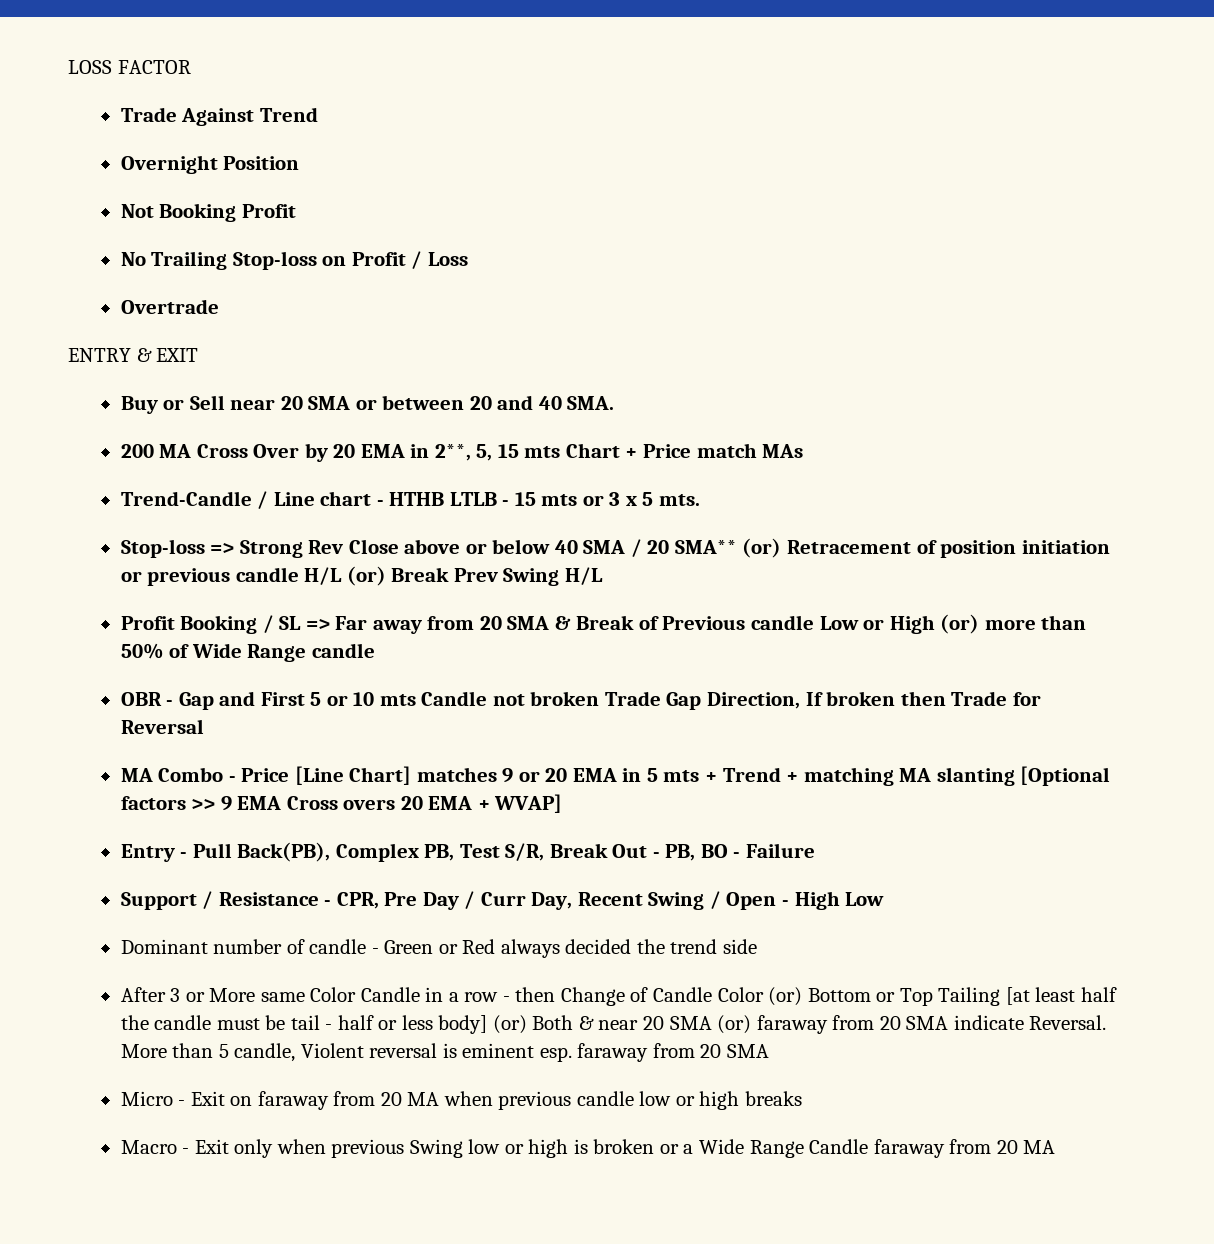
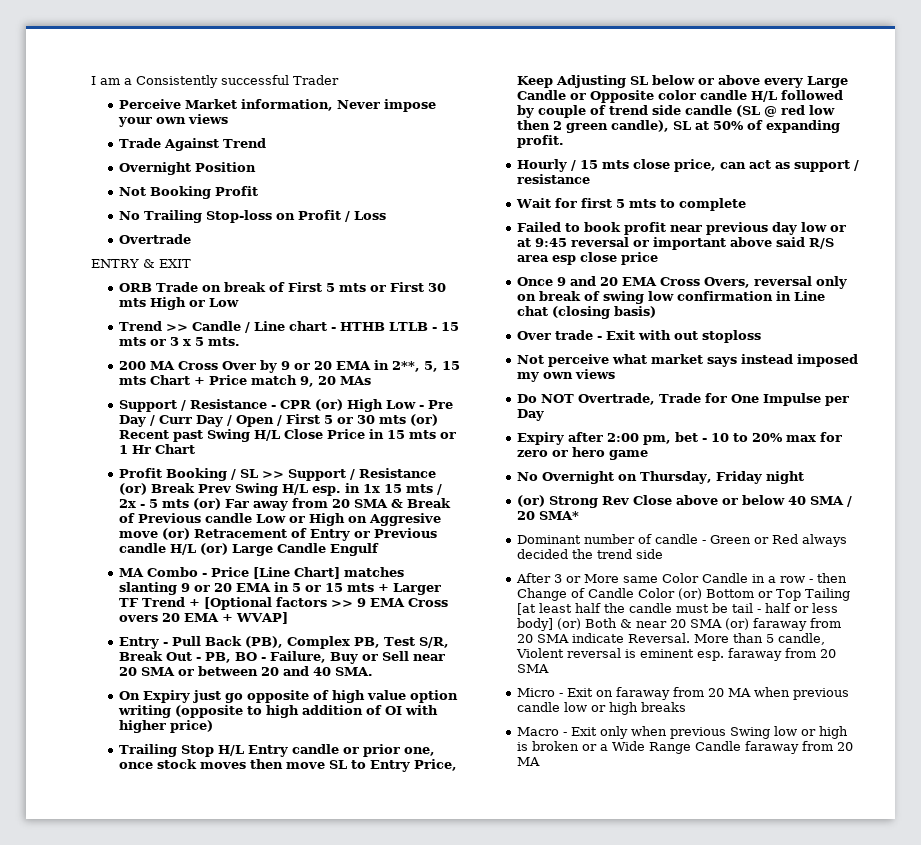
[68,60,191,74] LOSS FACTOR -> [91,75,339,88] [119,99,437,112] [118,114,229,127] I am a Consistently successful Trader // Perceive Market information, Never impose your own views
[120,395,615,414] [120,443,804,462] [120,491,252,506] Buy or Sell near 20 SMA or between 20 and 40 SMA. // 200 MA Cross Over by 20 EMA in 2**, 5, 15 mts Chart + Price match MAs // Trend-Candle -> [119,282,447,292] [119,297,240,310] [119,321,242,331] ORB Trade on break of First 5 mts or First 30 mts High or Low // Trend >> Candle
[120,538,1110,558] [120,567,343,586] Stop-loss => Strong Rev Close above or below 40 SMA / 20 SMA** (or) Retracement of position initiation or previous candle H/L -> [119,360,461,373] [119,375,372,387] [119,399,454,412] [119,414,439,427] [119,429,457,442] [119,444,196,454] [119,468,437,481] 200 MA Cross Over by 9 or 20 EMA in 2**, 5, 15 mts Chart + Price match 9, 20 MAs // Support / Resistance - CPR (or) High Low - Pre Day / Curr Day / Open / First 5 or 30 mts (or) Recent past Swing H/L Close Price in 15 mts or 1 Hr Chart // Profit Booking / SL >> Support / Resistance
[120,615,330,634] // Profit Booking / SL => -> [312,483,443,496] [119,498,222,510] esp. in 1x 15 mts / 2x - 5 mts (or)
[940,614,1087,634] [120,643,375,662] [120,691,1041,710] [120,719,204,734] (or) more than 50% of Wide Range candle // OBR - Gap and First 5 or 10 mts Candle not broken Trade Gap Direction, If broken then Trade for Reversal -> [348,513,442,526] [119,528,438,541] [119,543,380,556] on Aggresive move (or) Retracement of Entry or Previous candle H/L (or) Large Candle Engulf
(497, 774) none -> [119,582,178,595] slanting
[663,767,1015,786] mts + Trend + matching MA slanting -> [305,583,442,595] [119,597,201,607] or 15 mts + Larger TF Trend +
[237,842,331,862] Back(PB), -> [205,636,284,648] Back (PB),
[745,843,815,858] [120,891,885,910] Failure // Support / Resistance - CPR, Pre Day / Curr Day, Recent Swing / Open - High Low -> [270,651,446,664] [119,666,374,676] [119,690,459,703] [118,705,439,718] [119,720,214,733] [119,744,436,757] [119,759,458,772] [517,75,849,88] [517,90,844,103] [517,105,836,118] [517,120,841,133] [517,135,565,148] [517,159,860,172] [517,174,591,184] [516,198,747,211] [517,222,847,235] [517,237,835,250] [517,252,659,265] [517,276,848,289] [517,291,826,304] [517,306,657,319] [517,330,762,343] [517,354,859,367] [517,369,616,382] [517,393,850,406] [517,409,545,421] [517,432,843,445] [517,447,649,460] [517,471,805,484] [517,495,853,508] [517,511,580,520] Failure, Buy or Sell near 20 SMA or between 20 and 40 SMA. // On Expiry just go opposite of high value option writing (opposite to high addition of OI with higher price) // Trailing Stop H/L Entry candle or prior one, once stock moves then move SL to Entry Price, Keep Adjusting SL below or above every Large Candle or Opposite color candle H/L followed by couple of trend side candle (SL @ red low then 2 green candle), SL at 50% of expanding profit. // Hourly / 15 mts close price, can act as support / resistance // Wait for first 5 mts to complete // Failed to book profit near previous day low or at 9:45 reversal or important above said R/S area esp close price // Once 9 and 20 EMA Cross Overs, reversal only on break of swing low confirmation in Line chat (closing basis) // Over trade - Exit with out stoploss // Not perceive what market says instead imposed my own views // Do NOT Overtrade, Trade for One Impulse per Day // Expiry after 2:00 pm, bet - 10 to 20% max for zero or hero game // No Overnight on Thursday, Friday night // (or) Strong Rev Close above or below 40 SMA / 20 SMA*

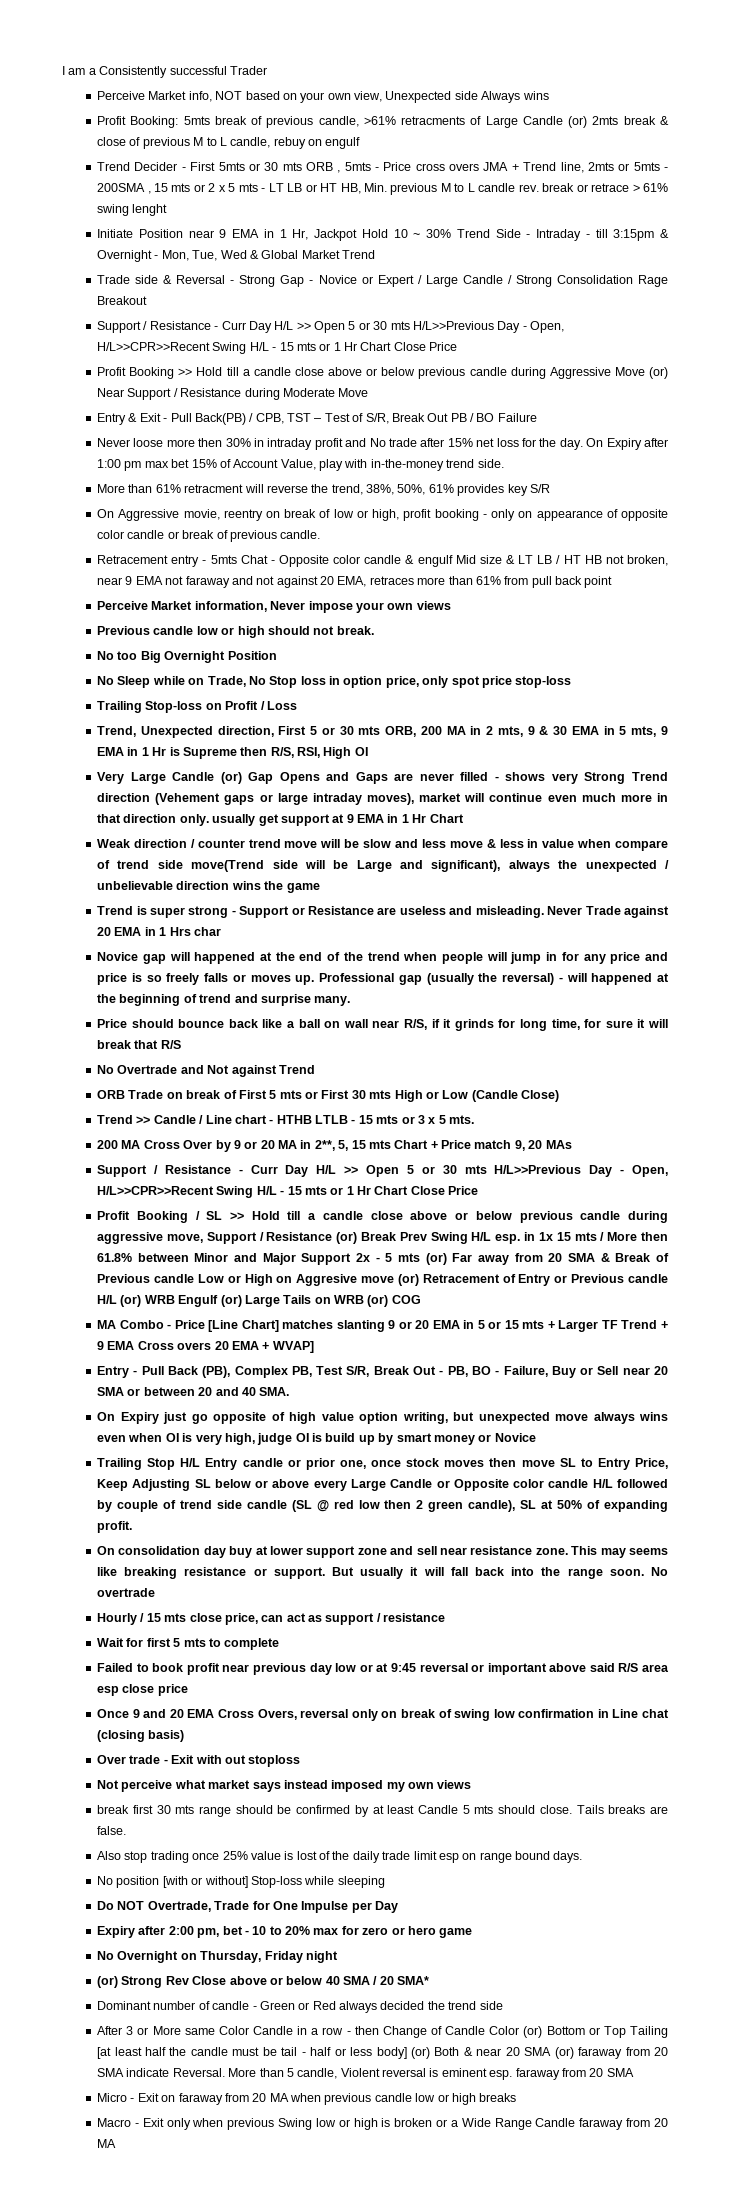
(339, 80) none -> [97,91,549,103] [97,116,669,128] [97,137,361,149] [97,162,668,173] [97,183,668,195] [97,204,168,216] [97,229,669,241] [97,250,376,262] [97,275,669,287] [97,296,148,305] [97,321,565,333] [97,342,458,354] [97,367,668,379] [97,388,369,400] [97,413,537,425] [97,438,668,450] [97,459,504,471] [97,484,550,496] [97,509,668,521] [97,530,321,542] [97,555,668,567] [97,576,613,588] // Perceive Market info, NOT based on your own view, Unexpected side Always wins // Profit Booking: 5mts break of previous candle, >61% retracments of Large Candle (or) 2mts break & close of previous M to L candle, rebuy on engulf // Trend Decider - First 5mts or 30 mts ORB , 5mts - Price cross overs JMA + Trend line, 2mts or 5mts - 200SMA , 15 mts or 2 x 5 mts - LT LB or HT HB, Min. previous M to L candle rev. break or retrace > 61% swing lenght // Initiate Position near 9 EMA in 1 Hr, Jackpot Hold 10 ~ 30% Trend Side - Intraday - till 3:15pm & Overnight - Mon, Tue, Wed & Global Market Trend // Trade side & Reversal - Strong Gap - Novice or Expert / Large Candle / Strong Consolidation Rage Breakout // Support / Resistance - Curr Day H/L >> Open 5 or 30 mts H/L>>Previous Day - Open, H/L>>CPR>>Recent Swing H/L - 15 mts or 1 Hr Chart Close Price // Profit Booking >> Hold till a candle close above or below previous candle during Aggressive Move (or) Near Support / Resistance during Moderate Move // Entry & Exit - Pull Back(PB) / CPB, TST – Test of S/R, Break Out PB / BO Failure // Never loose more then 30% in intraday profit and No trade after 15% net loss for the day. On Expiry after 1:00 pm max bet 15% of Account Value, play with in-the-money trend side. // More than 61% retracment will reverse the trend, 38%, 50%, 61% provides key S/R // On Aggressive movie, reentry on break of low or high, profit booking - only on appearance of opposite color candle or break of previous candle. // Retracement entry - 5mts Chat - Opposite color candle & engulf Mid size & LT LB / HT HB not broken, near 9 EMA not faraway and not against 20 EMA, retraces more than 61% from pull back point
[119,138,267,151] [119,162,257,175] [119,186,259,199] [119,211,141,220] Trade Against Trend // Overnight Position // Not Booking Profit // No -> [97,626,374,638] [97,651,277,663] [97,676,572,688] Previous candle low or high should not break. // No too Big Overnight Position // No Sleep while on Trade, No Stop loss in option price, only spot price stop-loss //
[119,234,192,244] [91,259,191,268] Overtrade // ENTRY & EXIT -> [97,726,668,738] [97,747,368,759] [97,772,668,784] [97,793,668,805] [97,814,464,826] [97,839,669,851] [97,860,669,872] [97,881,320,893] [97,906,669,918] [97,927,221,936] [97,952,668,964] [97,973,669,985] [97,994,351,1006] [97,1019,668,1031] [97,1040,181,1049] [97,1065,315,1077] Trend, Unexpected direction, First 5 or 30 mts ORB, 200 MA in 2 mts, 9 & 30 EMA in 5 mts, 9 EMA in 1 Hr is Supreme then R/S, RSI, High OI // Very Large Candle (or) Gap Opens and Gaps are never filled - shows very Strong Trend direction (Vehement gaps or large intraday moves), market will continue even much more in that direction only. usually get support at 9 EMA in 1 Hr Chart // Weak direction / counter trend move will be slow and less move & less in value when compare of trend side move(Trend side will be Large and significant), always the unexpected / unbelievable direction wins the game // Trend is super strong - Support or Resistance are useless and misleading. Never Trade against 20 EMA in 1 Hrs char // Novice gap will happened at the end of the trend when people will jump in for any price and price is so freely falls or moves up. Professional gap (usually the reversal) - will happened at the beginning of trend and surprise many. // Price should bounce back like a ball on wall near R/S, if it grinds for long time, for sure it will break that R/S // No Overtrade and Not against Trend
(240, 302) none -> [471,1090,560,1102] (Candle Close)
[336,361,372,370] EMA -> [278,1140,298,1149] MA
[280,399,454,412] [119,414,439,427] [119,429,457,442] [119,444,196,454] CPR (or) High Low - Pre Day / Curr Day / Open / First 5 or 30 mts (or) Recent past Swing H/L Close Price in 15 mts or 1 Hr Chart -> [250,1165,668,1177] [97,1186,479,1198] Curr Day H/L >> Open 5 or 30 mts H/L>>Previous Day - Open, H/L>>CPR>>Recent Swing H/L - 15 mts or 1 Hr Chart Close Price
(285, 474) none -> [251,1211,668,1223] [97,1232,203,1244] Hold till a candle close above or below previous candle during aggressive move,
(443, 489) none -> [607,1232,668,1241] [97,1253,352,1265] More then 61.8% between Minor and Major Support
[232,543,380,556] Large Candle Engulf -> [144,1295,421,1307] WRB Engulf (or) Large Tails on WRB (or) COG
[204,597,354,610] [Optional factors >> -> (668, 1325) none
[118,705,439,718] [119,720,214,733] writing (opposite to high addition of OI with higher price) -> [402,1412,668,1424] [97,1433,536,1445] writing, but unexpected move always wins even when OI is very high, judge OI is build up by smart money or Novice
(565, 141) none -> [97,1546,668,1558] [97,1567,668,1579] [97,1588,156,1597] // On consolidation day buy at lower support zone and sell near resistance zone. This may seems like breaking resistance or support. But usually it will fall back into the range soon. No overtrade
(616, 374) none -> [97,1805,668,1817] [97,1826,127,1835] [97,1851,583,1863] [97,1876,385,1888] // break first 30 mts range should be confirmed by at least Candle 5 mts should close. Tails breaks are false. // Also stop trading once 25% value is lost of the daily trade limit esp on range bound days. // No position [with or without] Stop-loss while sleeping

